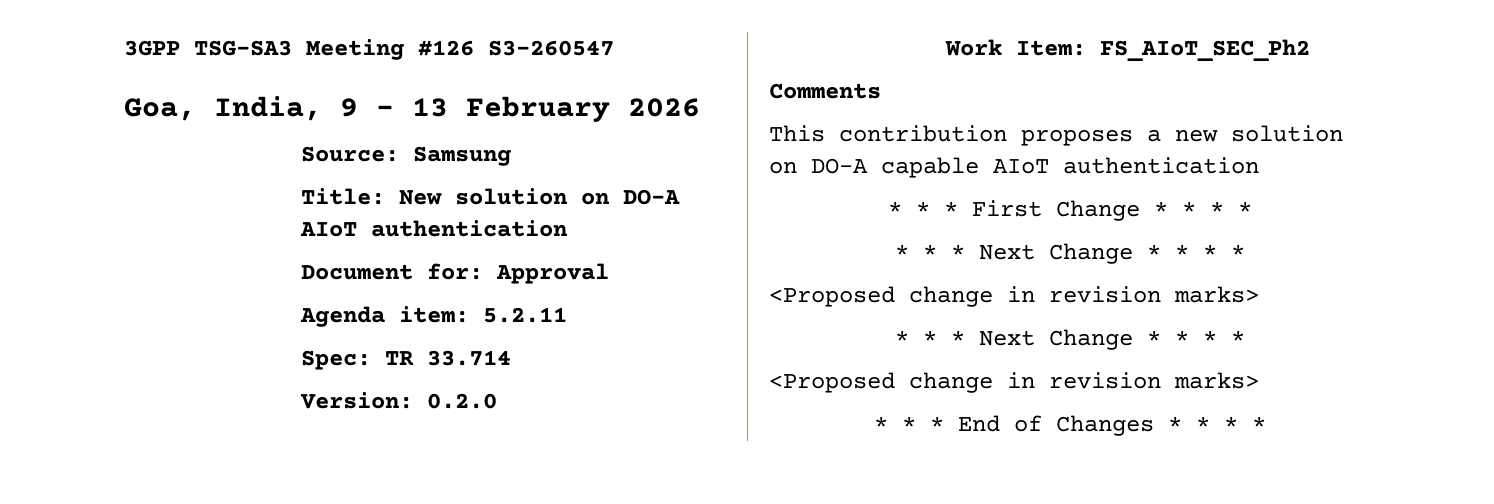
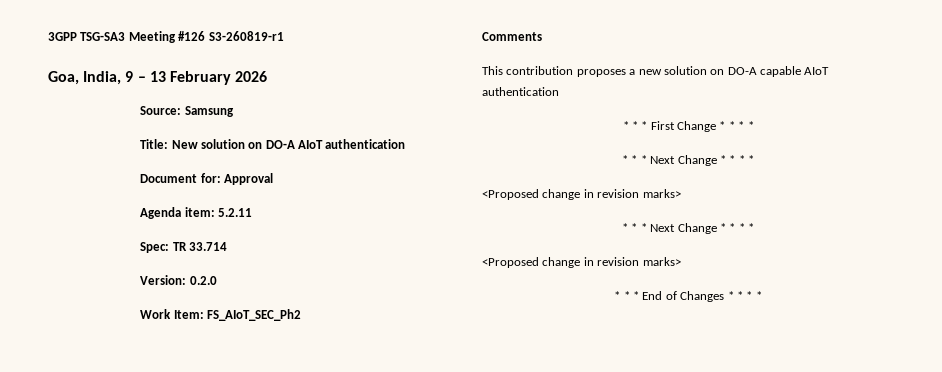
[488,40,614,56] S3-260547 -> [208,31,284,41] S3-260819-r1

